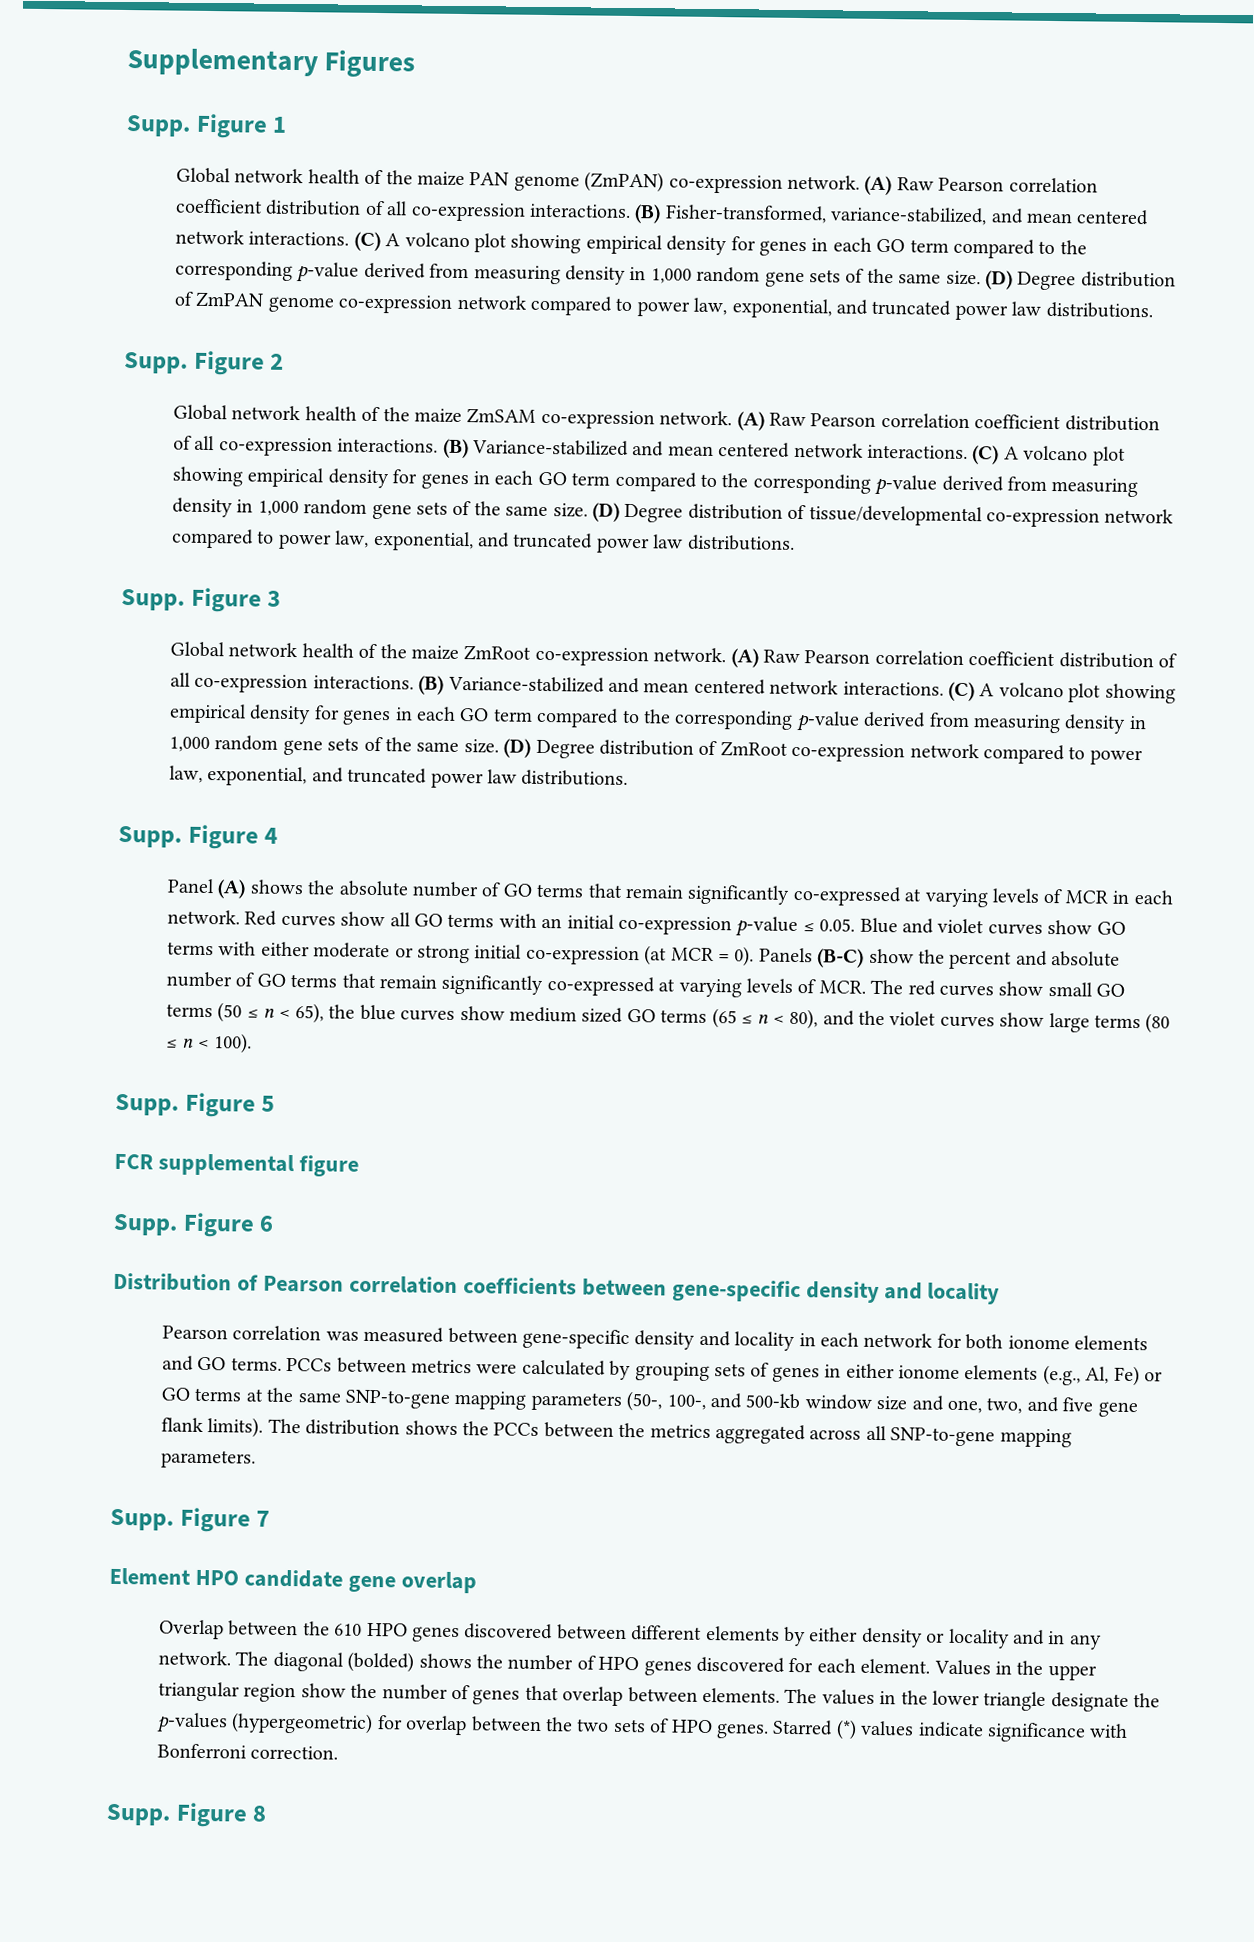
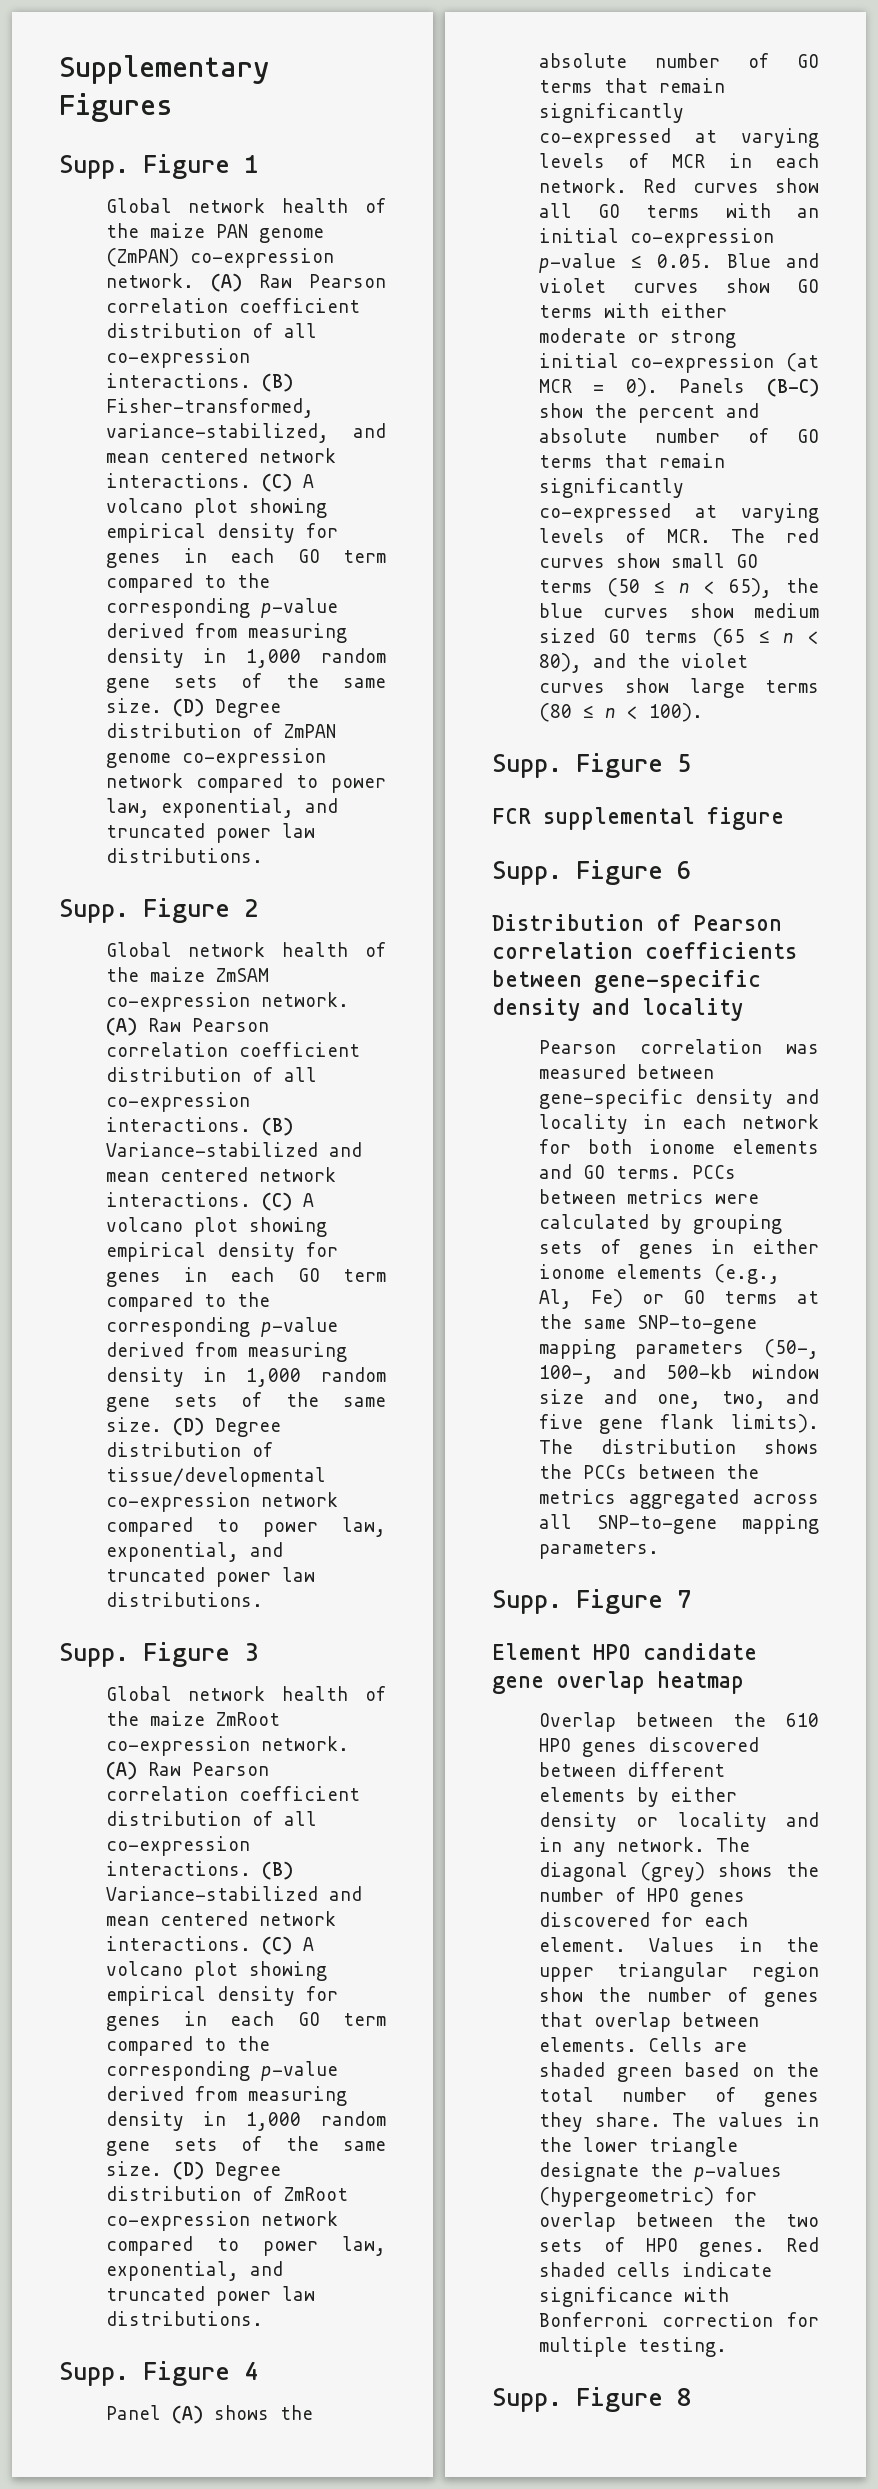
(477, 1582) none -> [657,1671,744,1694] heatmap
[347,1651,415,1673] (bolded) -> [640,1862,706,1882] (grey)
(780, 1695) none -> [647,2037,747,2052] [538,2062,819,2082] [538,2087,819,2107] [538,2112,661,2132] Cells are shaded green based on the total number of genes they share.
[772,1719,915,1740] Starred (*) values -> [786,2237,819,2252] [538,2262,671,2277] Red shaded cells
[250,1745,339,1760] correction. -> [662,2312,819,2327] [538,2337,727,2357] correction for multiple testing.

